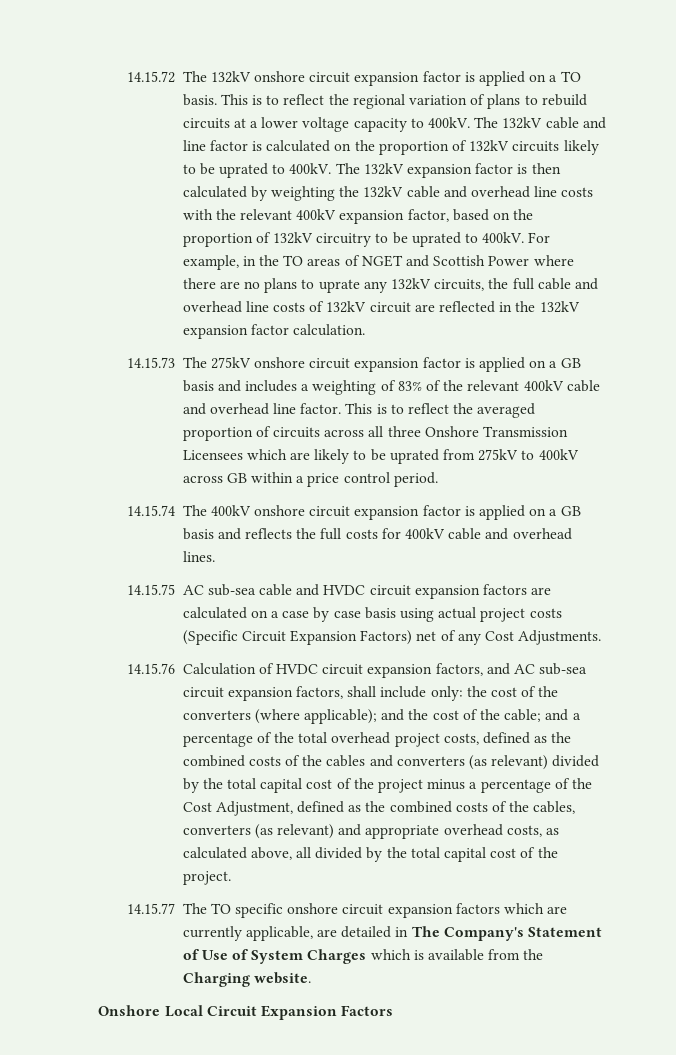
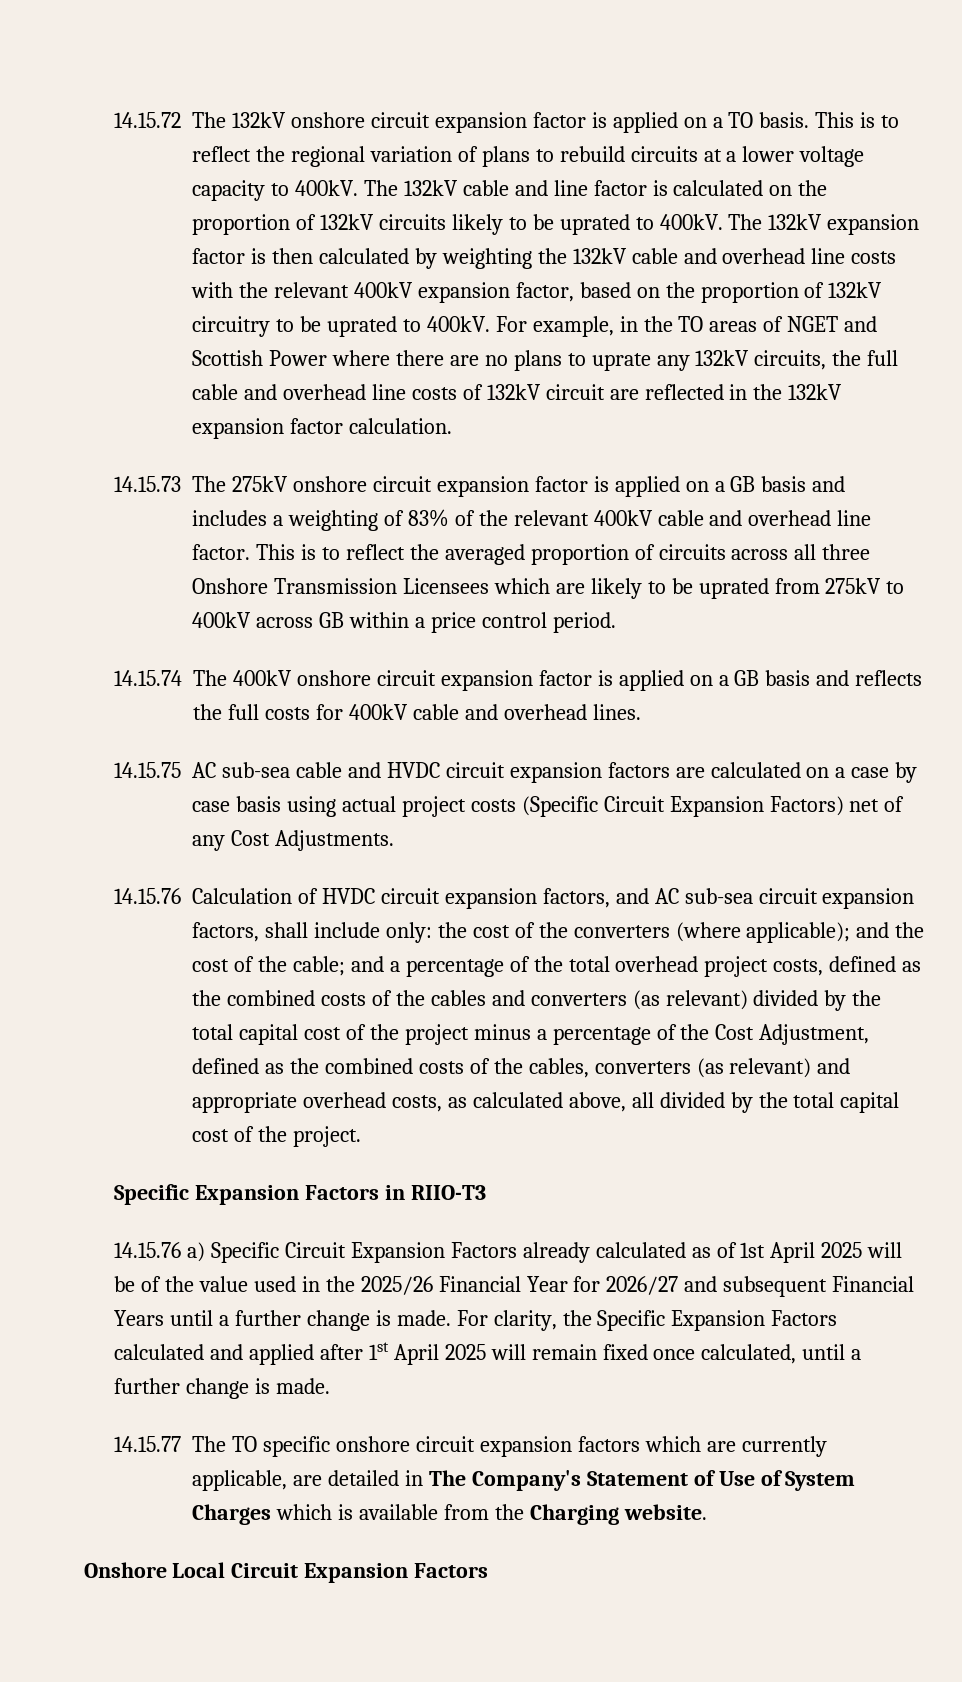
(231, 878) none -> [114,1184,486,1205] [114,1242,903,1263] [114,1276,915,1297] [114,1310,838,1331] [114,1342,862,1365] [114,1378,330,1399] // Specific Expansion Factors in RIIO-T3 // 14.15.76 a) Specific Circuit Expansion Factors already calculated as of 1st April 2025 will be of the value used in the 2025/26 Financial Year for 2026/27 and subsequent Financial Years until a further change is made. For clarity, the Specific Expansion Factors calculated and applied after 1st April 2025 will remain fixed once calculated, until a further change is made.

